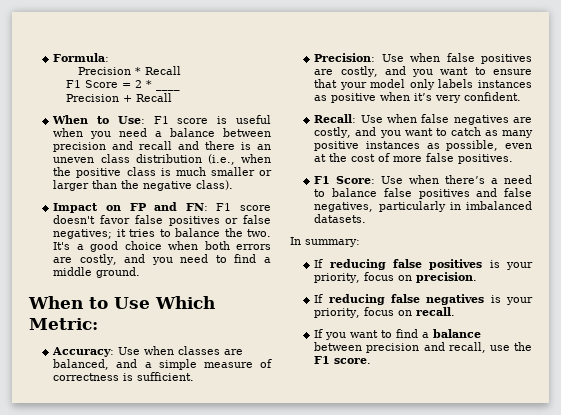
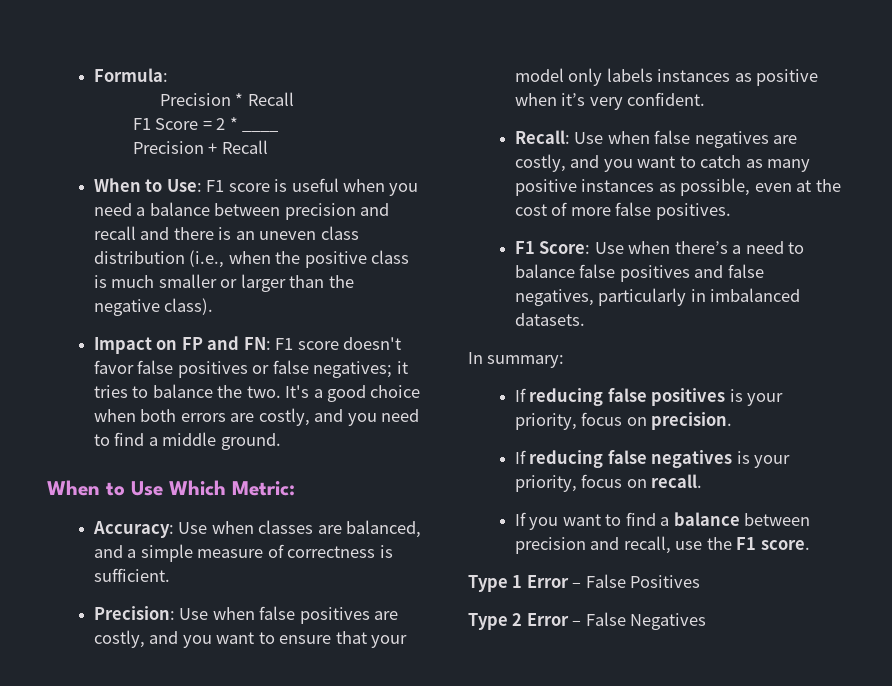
(372, 361) none -> [468,574,701,592] [468,612,707,630] // Type 1 Error – False Positives // Type 2 Error – False Negatives

